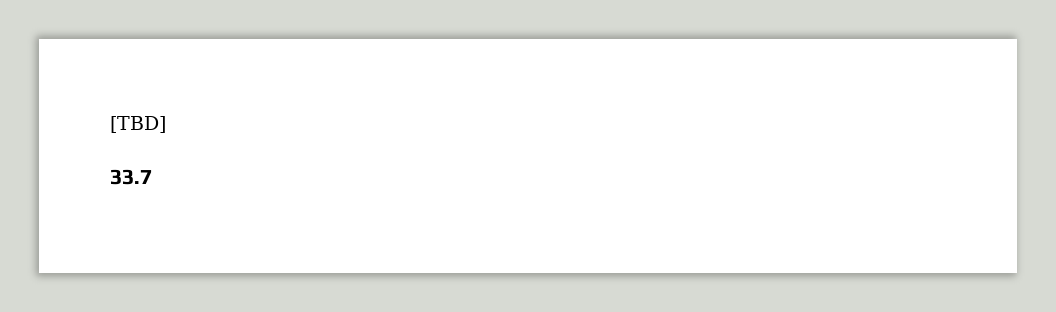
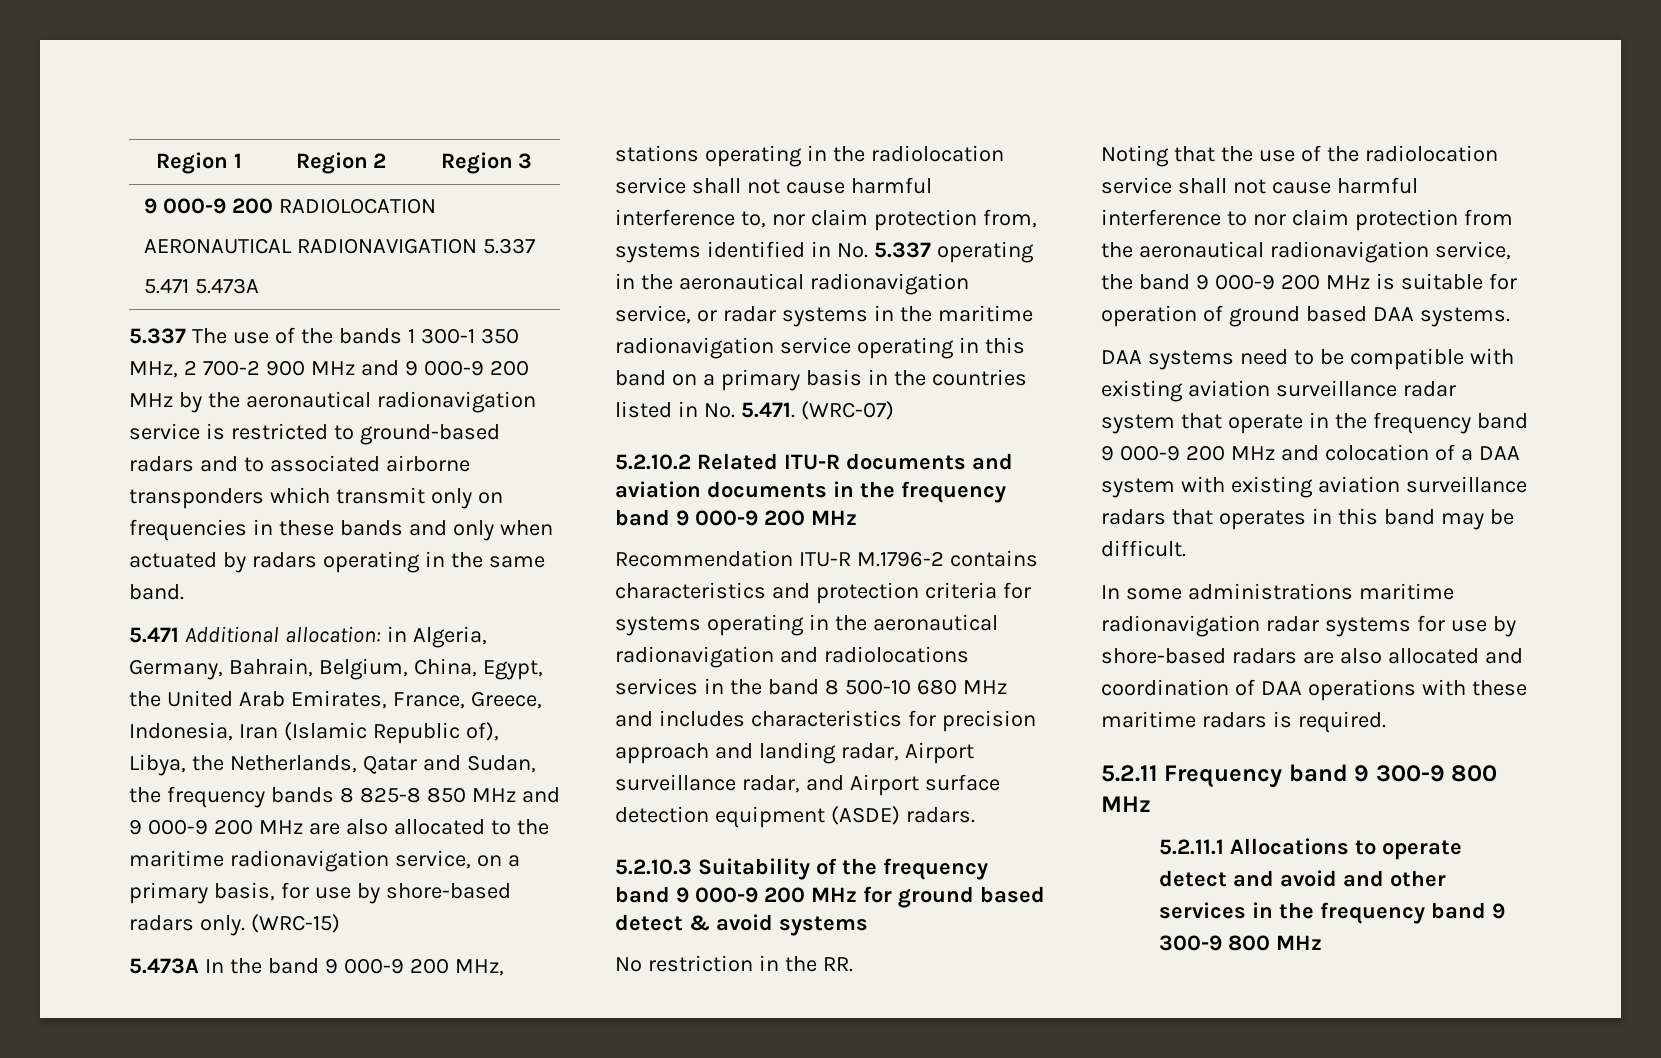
[110,116,166,133] [110,169,152,185] [TBD] // 33.7 -> [156,152,242,174] [295,152,387,174] [440,152,533,174] [144,198,436,214] [144,238,535,254] [144,278,259,294] [129,327,519,344] [129,360,529,378] [129,391,536,413] [129,423,500,445] [129,455,470,472] [129,487,503,509] [129,519,553,541] [129,551,545,573] [129,584,184,600] [129,626,487,648] [129,658,543,680] [129,690,542,709] [129,722,499,744] [129,754,536,776] [129,786,560,808] [129,819,549,835] [129,850,520,872] [129,882,511,904] [129,914,340,936] [129,958,504,976] [615,145,1004,167] [615,177,932,194] [615,209,1037,231] [615,241,1034,263] [615,273,969,295] [615,305,1033,327] [615,337,1025,359] [615,369,1027,391] [615,401,894,420] [615,453,1013,470] [615,481,1006,503] [615,509,857,526] [615,550,1038,567] [615,582,1031,604] [615,614,998,636] [615,646,969,668] [615,678,1007,695] [615,710,1036,732] [615,742,974,764] [615,774,1000,796] [615,806,975,828] [615,858,988,880] [615,886,1045,908] [615,914,868,936] [615,955,853,972] [1101,145,1498,167] [1101,177,1418,194] [1101,209,1513,231] [1101,241,1511,263] [1101,273,1517,290] [1101,305,1510,327] [1101,348,1514,370] [1101,380,1456,402] [1101,412,1528,434] [1101,444,1520,461] [1101,476,1527,498] [1101,508,1514,530] [1101,540,1186,557] [1101,583,1454,600] [1101,615,1516,637] [1101,648,1523,664] [1101,679,1527,701] [1101,711,1386,733] [1101,764,1498,788] [1101,796,1151,812] [1158,838,1462,860] [1158,870,1446,887] [1158,902,1505,924] [1158,935,1322,951] Region 1 | Region 2 | Region 3 // 9 000-9 200 RADIOLOCATION // AERONAUTICAL RADIONAVIGATION 5.337 // 5.471 5.473A // 5.337 The use of the bands 1 300-1 350 MHz, 2 700-2 900 MHz and 9 000-9 200 MHz by the aeronautical radionavigation service is restricted to ground-based radars and to associated airborne transponders which transmit only on frequencies in these bands and only when actuated by radars operating in the same band. // 5.471 Additional allocation: in Algeria, Germany, Bahrain, Belgium, China, Egypt, the United Arab Emirates, France, Greece, Indonesia, Iran (Islamic Republic of), Libya, the Netherlands, Qatar and Sudan, the frequency bands 8 825-8 850 MHz and 9 000-9 200 MHz are also allocated to the maritime radionavigation service, on a primary basis, for use by shore-based radars only. (WRC-15) // 5.473A In the band 9 000-9 200 MHz, stations operating in the radiolocation service shall not cause harmful interference to, nor claim protection from, systems identified in No. 5.337 operating in the aeronautical radionavigation service, or radar systems in the maritime radionavigation service operating in this band on a primary basis in the countries listed in No. 5.471. (WRC-07) // 5.2.10.2 Related ITU-R documents and aviation documents in the frequency band 9 000-9 200 MHz // Recommendation ITU-R M.1796-2 contains characteristics and protection criteria for systems operating in the aeronautical radionavigation and radiolocations services in the band 8 500-10 680 MHz and includes characteristics for precision approach and landing radar, Airport surveillance radar, and Airport surface detection equipment (ASDE) radars. // 5.2.10.3 Suitability of the frequency band 9 000-9 200 MHz for ground based detect & avoid systems // No restriction in the RR. // Noting that the use of the radiolocation service shall not cause harmful interference to nor claim protection from the aeronautical radionavigation service, the band 9 000-9 200 MHz is suitable for operation of ground based DAA systems. // DAA systems need to be compatible with existing aviation surveillance radar system that operate in the frequency band 9 000-9 200 MHz and colocation of a DAA system with existing aviation surveillance radars that operates in this band may be difficult. // In some administrations maritime radionavigation radar systems for use by shore-based radars are also allocated and coordination of DAA operations with these maritime radars is required. // 5.2.11 Frequency band 9 300-9 800 MHz // 5.2.11.1 Allocations to operate detect and avoid and other services in the frequency band 9 300-9 800 MHz

